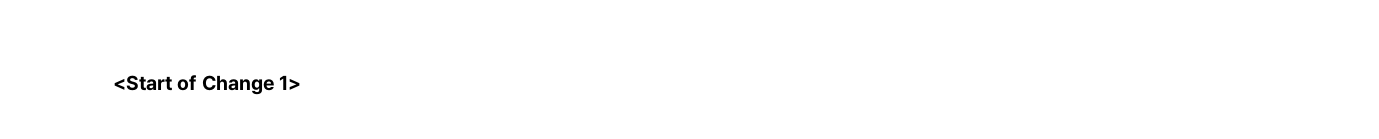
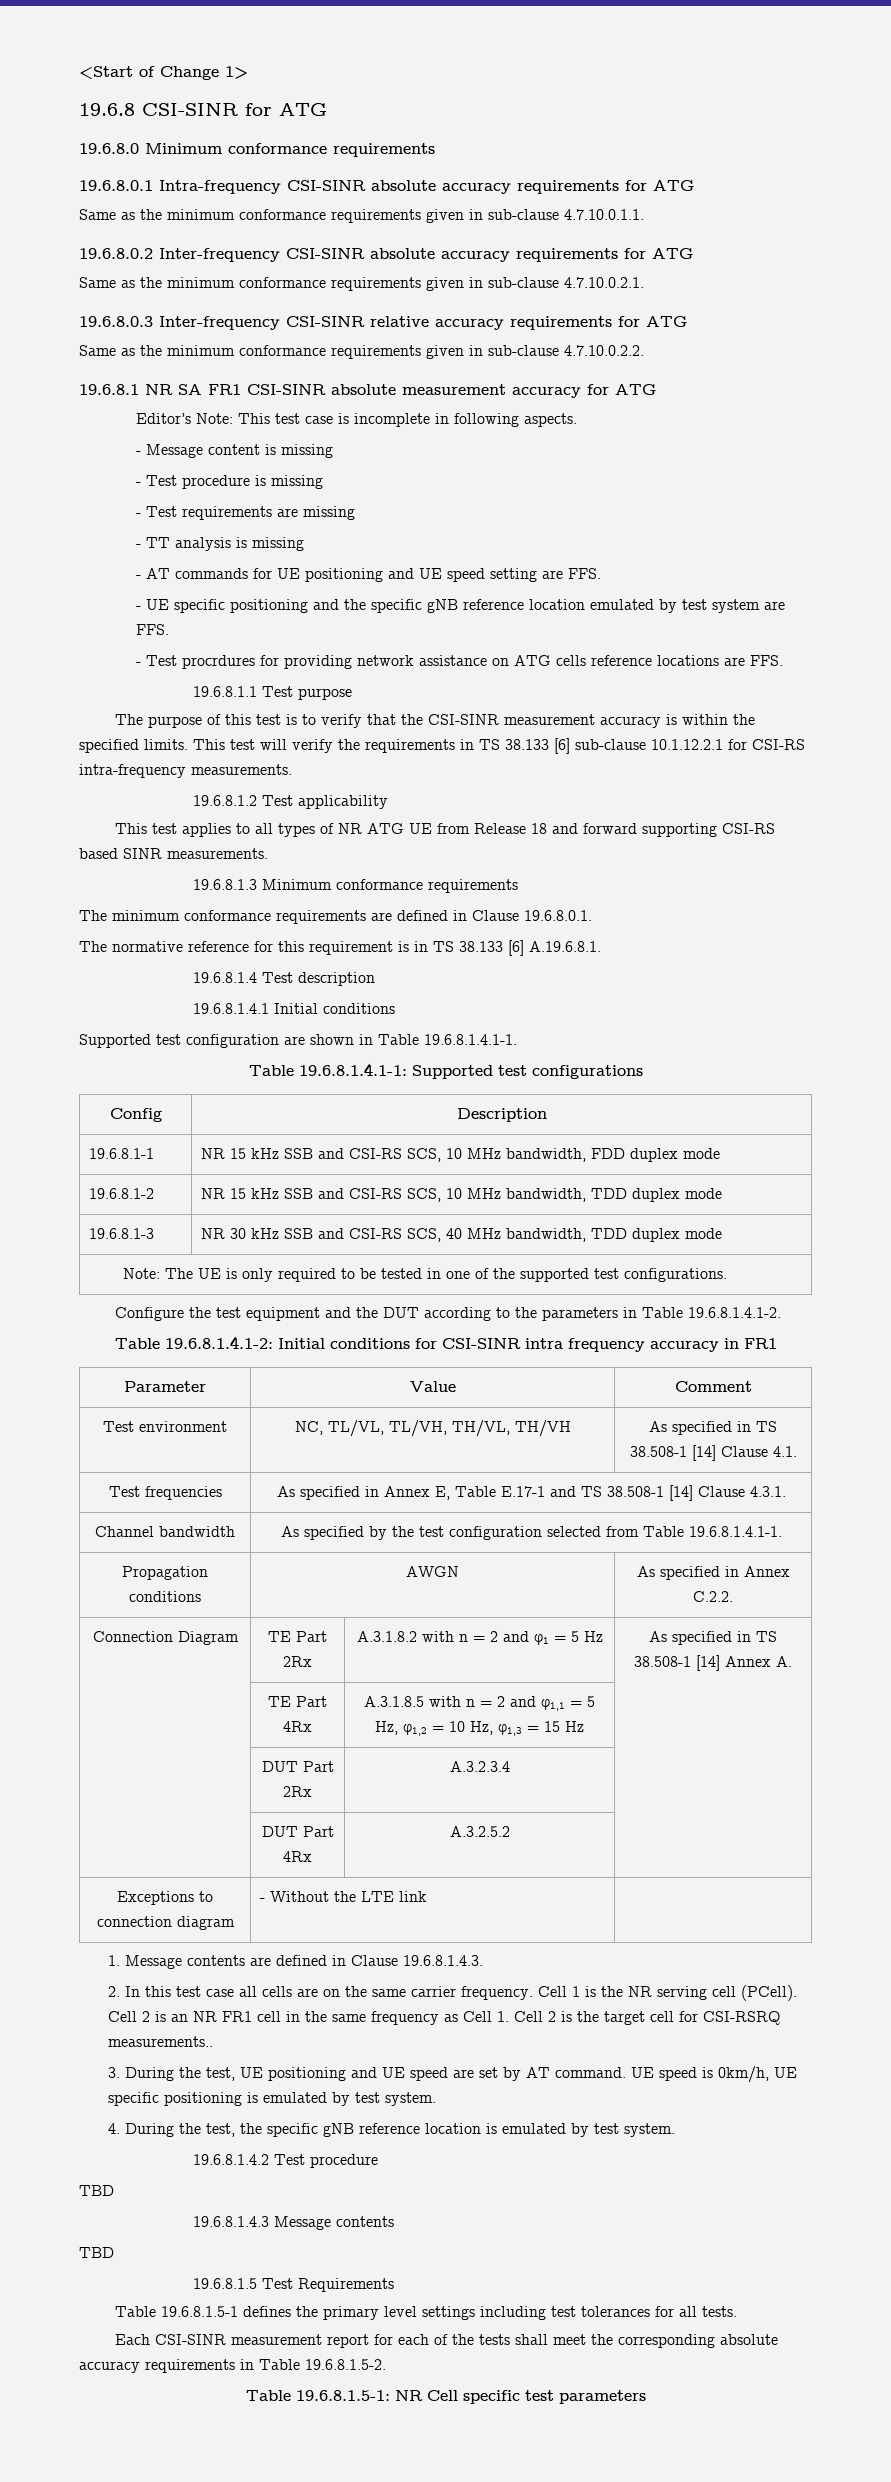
(302, 82) none -> [79,103,327,116] [79,143,435,157] [79,180,694,194] [79,209,644,223] [79,248,693,262] [79,277,644,291] [79,316,687,330] [79,345,644,359] [79,384,656,398] [136,413,578,427] [136,444,334,458] [136,475,324,489] [136,506,356,520] [136,537,305,551] [136,568,602,582] [136,599,786,613] [136,624,170,635] [136,655,784,669] [193,686,353,700] [115,714,756,728] [79,738,805,754] [79,764,292,778] [193,795,389,809] [115,823,776,837] [79,848,268,859] [193,879,519,893] [79,910,592,924] [79,940,601,956] [193,972,376,986] [193,1003,396,1014] [79,1034,517,1048] [248,1063,643,1079] [109,1108,162,1122] [456,1108,547,1122] [88,1148,154,1159] [200,1148,720,1162] [88,1188,154,1199] [200,1188,722,1202] [88,1228,154,1239] [200,1228,722,1242] [122,1268,727,1282] [115,1307,782,1321] [114,1336,777,1352] [124,1381,206,1392] [409,1381,456,1392] [674,1381,752,1392] [103,1421,227,1432] [294,1420,571,1437] [649,1421,777,1435] [629,1445,797,1461] [108,1486,222,1500] [276,1485,786,1501] [95,1526,235,1537] [280,1526,782,1540] [122,1566,208,1580] [129,1591,201,1602] [406,1566,459,1577] [636,1566,790,1580] [693,1591,733,1602] [92,1631,239,1645] [268,1631,327,1642] [283,1656,312,1667] [356,1631,603,1645] [649,1631,777,1645] [634,1655,792,1671] [268,1696,327,1707] [283,1721,312,1732] [364,1696,595,1711] [375,1721,584,1736] [261,1761,334,1772] [283,1786,312,1797] [449,1761,510,1772] [261,1826,334,1837] [283,1851,312,1862] [449,1826,510,1837] [117,1891,213,1905] [96,1916,235,1930] [259,1891,427,1902] [107,1955,483,1969] [107,1985,797,2001] [107,2011,780,2025] [107,2036,213,2047] [107,2066,797,2083] [107,2092,436,2106] [107,2123,675,2137] [193,2154,379,2168] [79,2185,114,2196] [193,2216,395,2230] [79,2247,114,2258] [193,2278,395,2292] [115,2306,738,2320] [115,2334,779,2348] [79,2359,386,2373] [245,2390,646,2404] // 19.6.8 CSI-SINR for ATG // 19.6.8.0 Minimum conformance requirements // 19.6.8.0.1 Intra-frequency CSI-SINR absolute accuracy requirements for ATG // Same as the minimum conformance requirements given in sub-clause 4.7.10.0.1.1. // 19.6.8.0.2 Inter-frequency CSI-SINR absolute accuracy requirements for ATG // Same as the minimum conformance requirements given in sub-clause 4.7.10.0.2.1. // 19.6.8.0.3 Inter-frequency CSI-SINR relative accuracy requirements for ATG // Same as the minimum conformance requirements given in sub-clause 4.7.10.0.2.2. // 19.6.8.1 NR SA FR1 CSI-SINR absolute measurement accuracy for ATG // Editor’s Note: This test case is incomplete in following aspects. // - Message content is missing // - Test procedure is missing // - Test requirements are missing // - TT analysis is missing // - AT commands for UE positioning and UE speed setting are FFS. // - UE specific positioning and the specific gNB reference location emulated by test system are FFS. // - Test procrdures for providing network assistance on ATG cells reference locations are FFS. // 19.6.8.1.1 Test purpose // The purpose of this test is to verify that the CSI-SINR measurement accuracy is within the specified limits. This test will verify the requirements in TS 38.133 [6] sub-clause 10.1.12.2.1 for CSI-RS intra-frequency measurements. // 19.6.8.1.2 Test applicability // This test applies to all types of NR ATG UE from Release 18 and forward supporting CSI-RS based SINR measurements. // 19.6.8.1.3 Minimum conformance requirements // The minimum conformance requirements are defined in Clause 19.6.8.0.1. // The normative reference for this requirement is in TS 38.133 [6] A.19.6.8.1. // 19.6.8.1.4 Test description // 19.6.8.1.4.1 Initial conditions // Supported test configuration are shown in Table 19.6.8.1.4.1-1. // Table 19.6.8.1.4.1-1: Supported test configurations // Config | Description // 19.6.8.1-1 | NR 15 kHz SSB and CSI-RS SCS, 10 MHz bandwidth, FDD duplex mode // 19.6.8.1-2 | NR 15 kHz SSB and CSI-RS SCS, 10 MHz bandwidth, TDD duplex mode // 19.6.8.1-3 | NR 30 kHz SSB and CSI-RS SCS, 40 MHz bandwidth, TDD duplex mode // Note: The UE is only required to be tested in one of the supported test configurations. // Configure the test equipment and the DUT according to the parameters in Table 19.6.8.1.4.1-2. // Table 19.6.8.1.4.1-2: Initial conditions for CSI-SINR intra frequency accuracy in FR1 // Parameter | Value | Comment // Test environment | NC, TL/VL, TL/VH, TH/VL, TH/VH | As specified in TS 38.508-1 [14] Clause 4.1. // Test frequencies | As specified in Annex E, Table E.17-1 and TS 38.508-1 [14] Clause 4.3.1. // Channel bandwidth | As specified by the test configuration selected from Table 19.6.8.1.4.1-1. // Propagation conditions | AWGN | As specified in Annex C.2.2. // Connection Diagram | TE Part 2Rx | A.3.1.8.2 with n = 2 and φ1 = 5 Hz | As specified in TS 38.508-1 [14] Annex A. // | TE Part 4Rx | A.3.1.8.5 with n = 2 and φ1,1 = 5 Hz, φ1,2 = 10 Hz, φ1,3 = 15 Hz | // | DUT Part 2Rx | A.3.2.3.4 | // | DUT Part 4Rx | A.3.2.5.2 | // Exceptions to connection diagram | - Without the LTE link | // 1. Message contents are defined in Clause 19.6.8.1.4.3. // 2. In this test case all cells are on the same carrier frequency. Cell 1 is the NR serving cell (PCell). Cell 2 is an NR FR1 cell in the same frequency as Cell 1. Cell 2 is the target cell for CSI-RSRQ measurements.. // 3. During the test, UE positioning and UE speed are set by AT command. UE speed is 0km/h, UE specific positioning is emulated by test system. // 4. During the test, the specific gNB reference location is emulated by test system. // 19.6.8.1.4.2 Test procedure // TBD // 19.6.8.1.4.3 Message contents // TBD // 19.6.8.1.5 Test Requirements // Table 19.6.8.1.5-1 defines the primary level settings including test tolerances for all tests. // Each CSI-SINR measurement report for each of the tests shall meet the corresponding absolute accuracy requirements in Table 19.6.8.1.5-2. // Table 19.6.8.1.5-1: NR Cell specific test parameters

